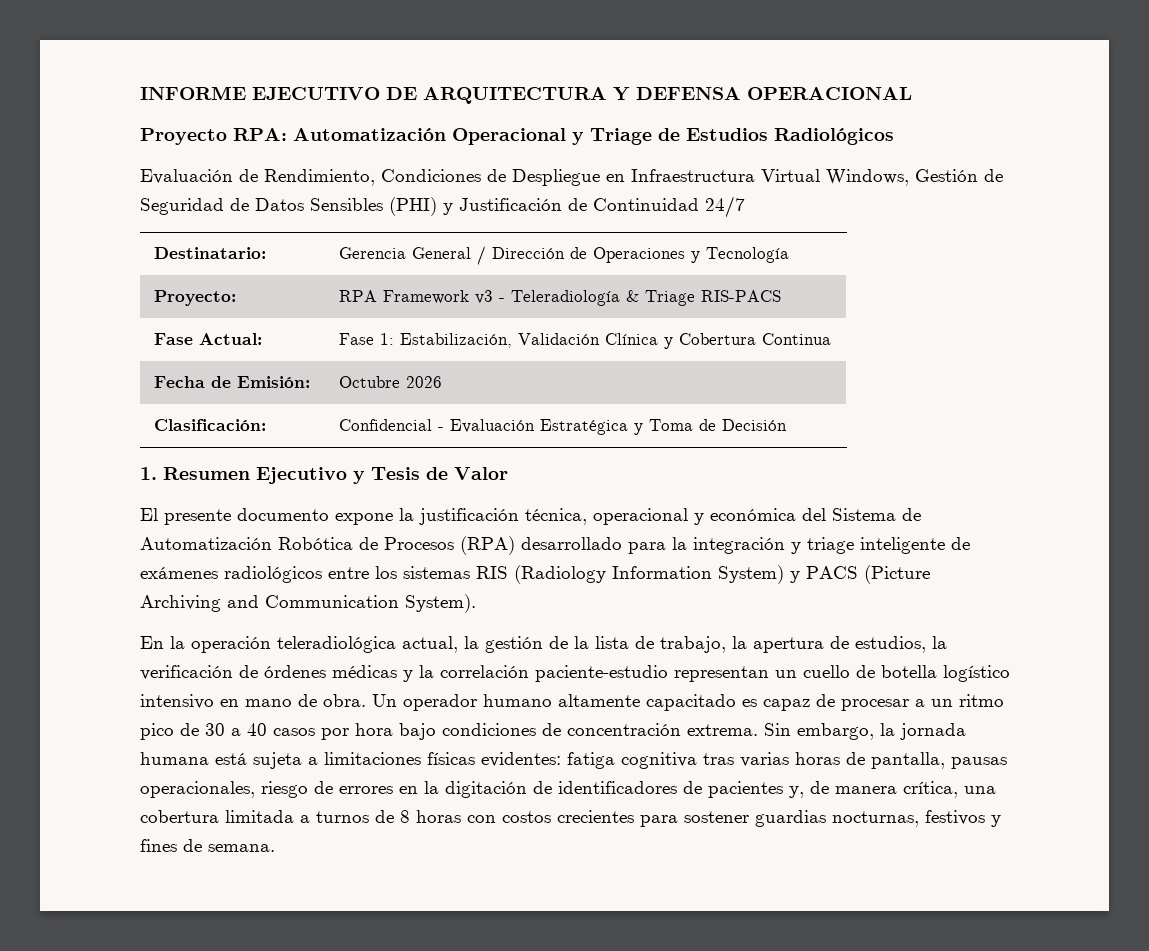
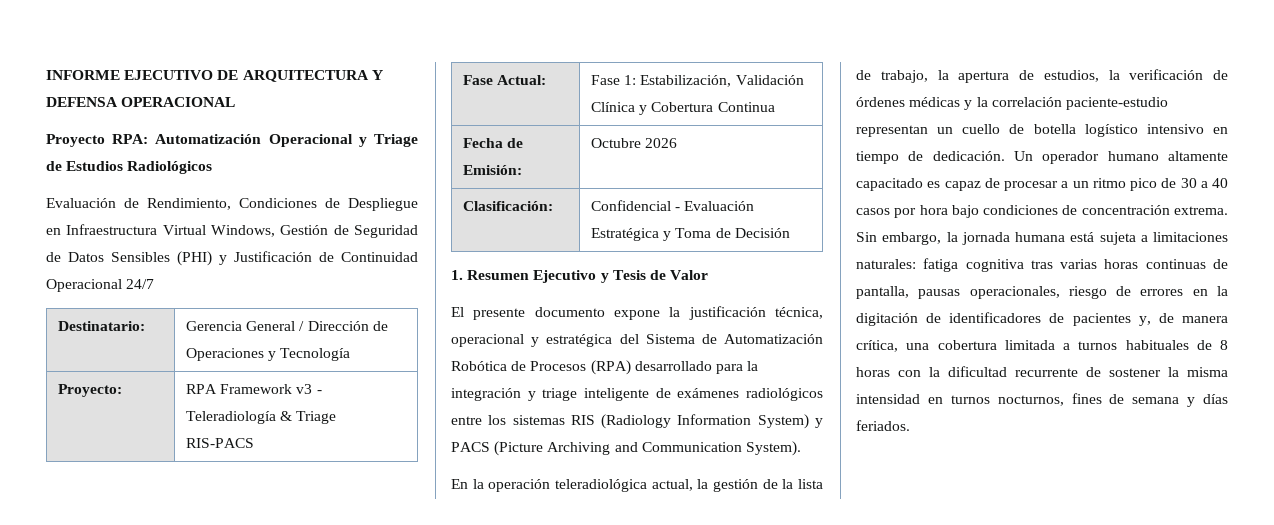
(699, 204) none -> [46,279,122,292] Operacional
[710,508,796,521] económica -> [546,334,613,347] estratégica
[245,694,366,707] mano de obra. -> [856,151,1005,164] tiempo de dedicación.
[427,752,561,767] físicas evidentes: -> [856,259,916,269] naturales:
(840, 758) none -> [1145,259,1206,269] continuas
(369, 817) none -> [1125,340,1189,350] habituales
[502,810,1001,827] [140,839,275,852] costos crecientes para sostener guardias nocturnas, festivos y fines de semana. -> [929,366,1228,377] [856,393,1228,407] [856,420,910,431] la dificultad recurrente de sostener la misma intensidad en turnos nocturnos, fines de semana y días feriados.

